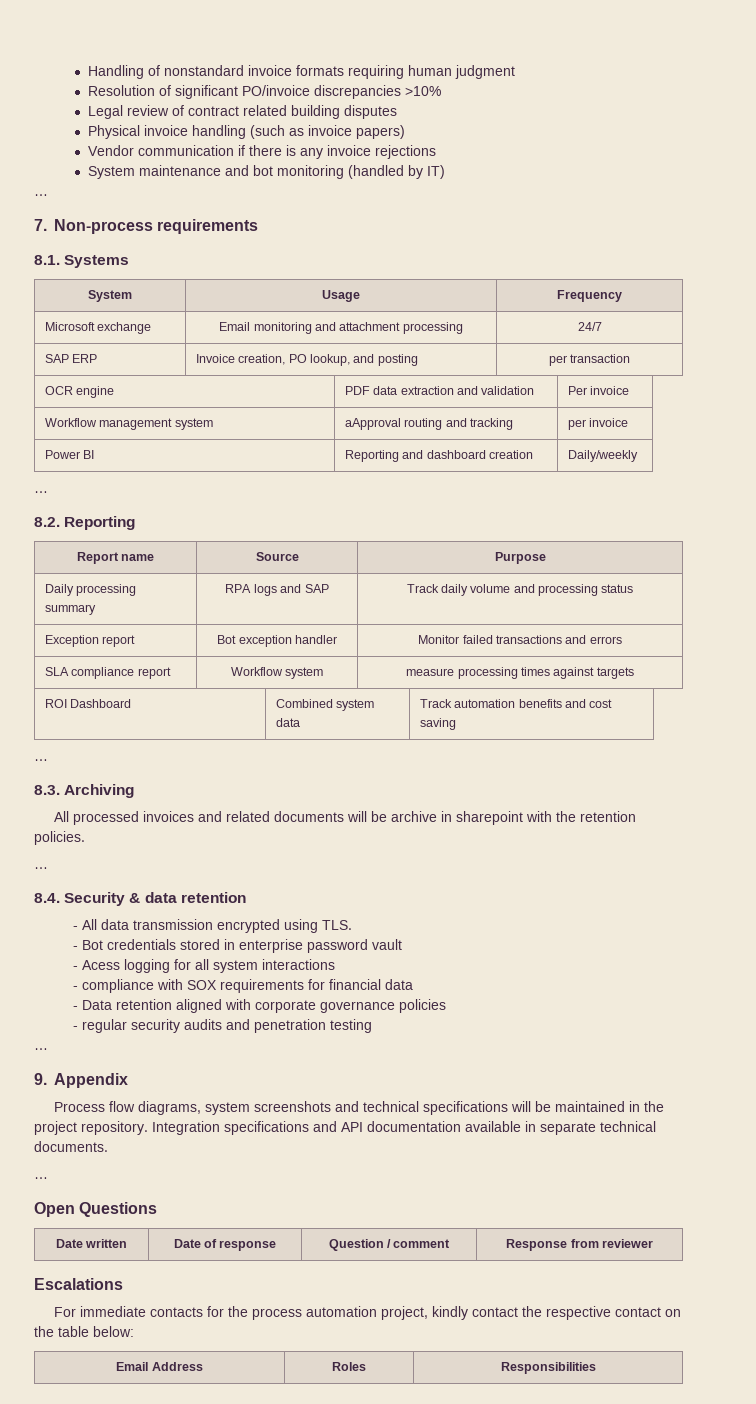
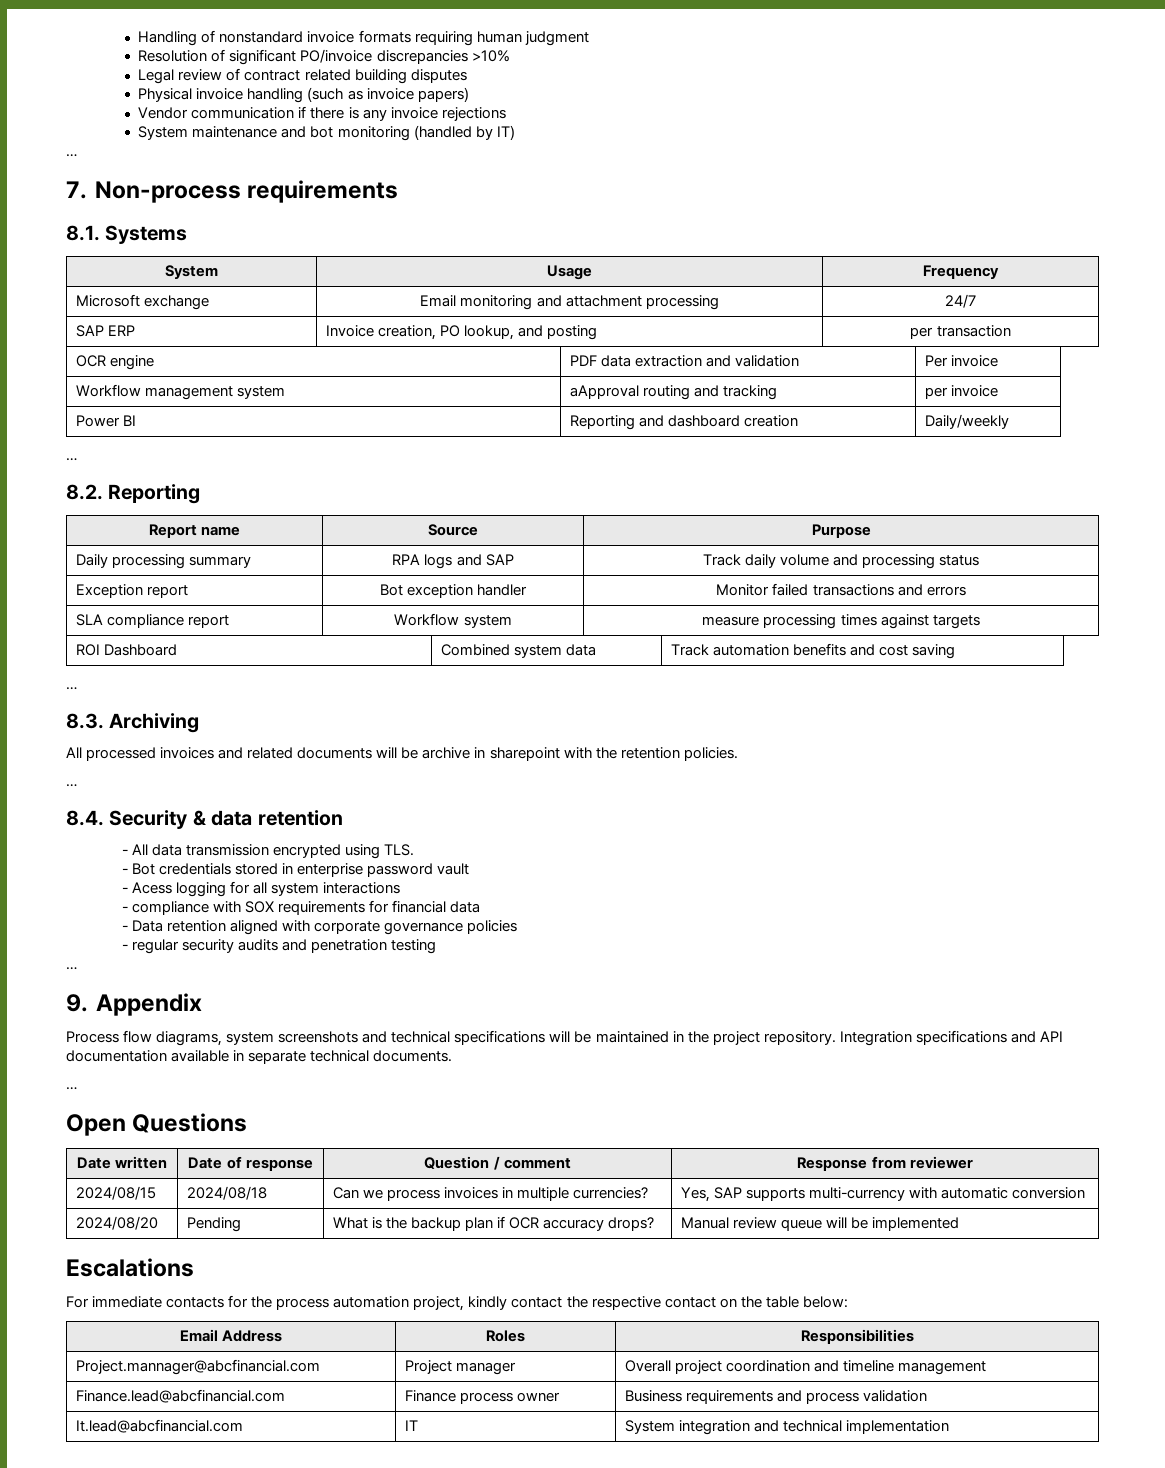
(653, 1243) none -> [75,1186,156,1200] [186,1186,267,1200] [332,1187,648,1201] [680,1187,1085,1202] [75,1216,158,1230] [186,1217,241,1232] [332,1216,655,1231] [680,1217,959,1231] // 2024/08/15 | 2024/08/18 | Can we process invoices in multiple currencies? | Yes, SAP supports multi-currency with automatic conversion // 2024/08/20 | Pending | What is the backup plan if OCR accuracy drops? | Manual review queue will be implemented
(596, 1368) none -> [75,1359,320,1375] [404,1360,516,1375] [624,1360,986,1375] [75,1389,285,1403] [404,1390,560,1404] [624,1390,927,1404] [75,1419,243,1433] [404,1420,418,1431] [624,1420,949,1435] // Project.mannager@abcfinancial.com | Project manager | Overall project coordination and timeline management // Finance.lead@abcfinancial.com | Finance process owner | Business requirements and process validation // It.lead@abcfinancial.com | IT | System integration and technical implementation

